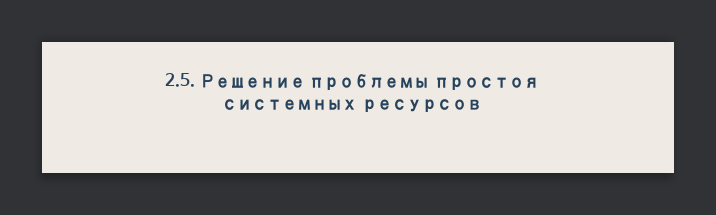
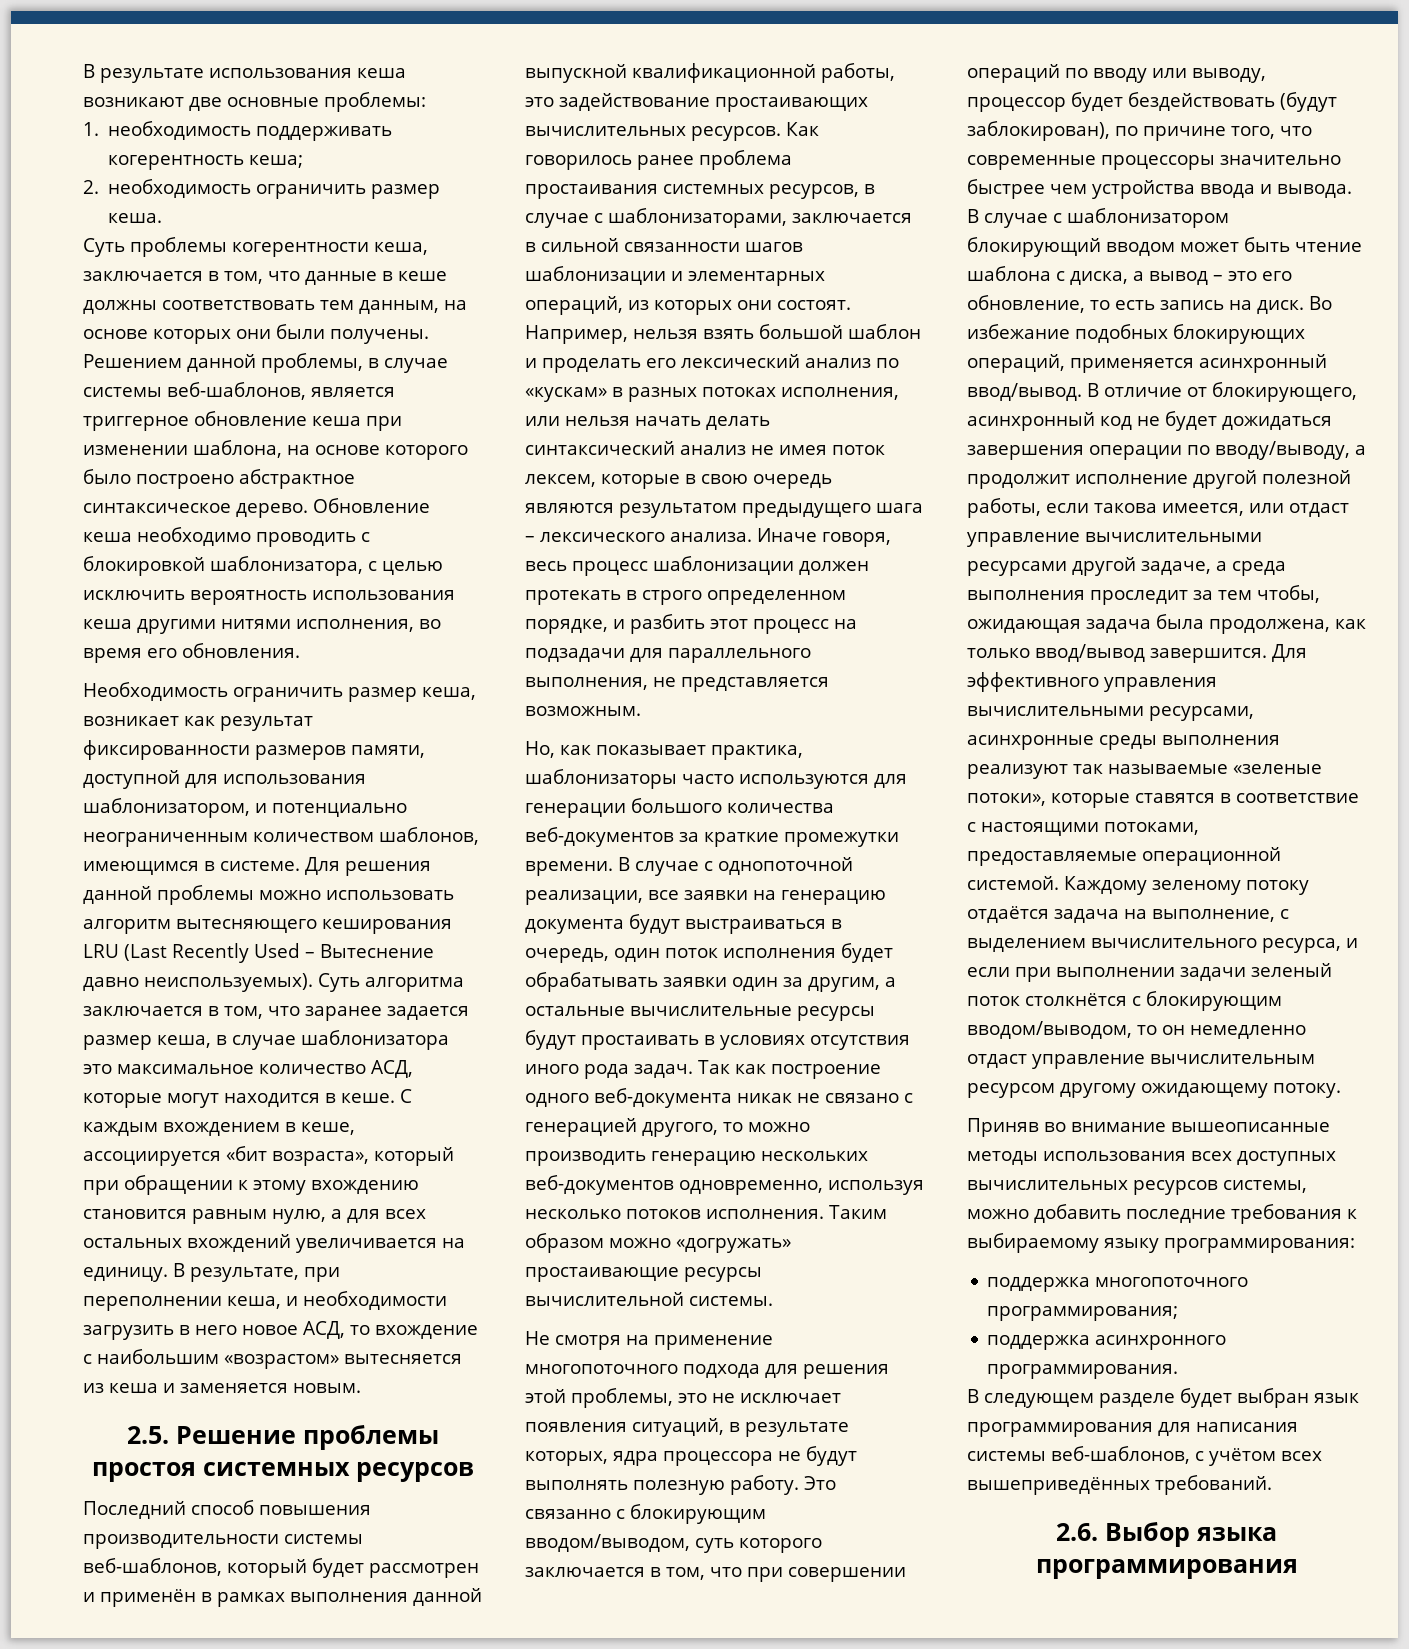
(165, 80) none -> [83,64,406,83] [83,92,426,112] [83,121,393,141] [108,155,304,170] [83,179,441,199] [108,213,163,223] [83,237,428,257] [83,271,447,285] [83,300,467,314] [83,324,429,344] [83,353,448,373] [83,382,395,400] [83,411,402,431] [83,440,468,460] [83,469,355,489] [83,498,430,518] [83,527,370,547] [83,556,443,576] [83,590,455,605] [83,619,441,634] [83,643,300,663] [83,682,476,702] [83,716,313,731] [83,740,425,760] [83,770,366,789] [83,798,407,818] [83,827,479,847] [83,857,431,876] [83,885,454,905] [83,919,452,934] [83,943,434,963] [83,973,464,992] [83,1006,469,1021] [83,1030,449,1050] [83,1060,413,1078] [83,1089,412,1108] [83,1122,355,1136] [83,1146,454,1166] [83,1175,419,1195] [83,1209,426,1224] [83,1234,465,1253] [83,1263,340,1282] [83,1291,447,1311] [83,1321,478,1340] [83,1349,462,1369] [83,1383,361,1393] В результате использования кеша возникают две основные проблемы: // 1. необходимость поддерживать когерентность кеша; // 2. необходимость ограничить размер кеша. // Суть проблемы когерентности кеша, заключается в том, что данные в кеше должны соответствовать тем данным, на основе которых они были получены. Решением данной проблемы, в случае системы веб-шаблонов, является триггерное обновление кеша при изменении шаблона, на основе которого было построено абстрактное синтаксическое дерево. Обновление кеша необходимо проводить с блокировкой шаблонизатора, с целью исключить вероятность использования кеша другими нитями исполнения, во время его обновления. // Необходимость ограничить размер кеша, возникает как результат фиксированности размеров памяти, доступной для использования шаблонизатором, и потенциально неограниченным количеством шаблонов, имеющимся в системе. Для решения данной проблемы можно использовать алгоритм вытесняющего кеширования LRU (Last Recently Used – Вытеснение давно неиспользуемых). Суть алгоритма заключается в том, что заранее задается размер кеша, в случае шаблонизатора это максимальное количество АСД, которые могут находится в кеше. С каждым вхождением в кеше, ассоциируется «бит возраста», который при обращении к этому вхождению становится равным нулю, а для всех остальных вхождений увеличивается на единицу. В результате, при переполнении кеша, и необходимости загрузить в него новое АСД, то вхождение с наибольшим «возрастом» вытесняется из кеша и заменяется новым. //
(482, 105) none -> [83,1500,371,1519] [83,1534,363,1549] [83,1558,479,1578] [83,1588,482,1607] [525,63,895,83] [525,93,868,112] [525,122,819,141] [525,150,792,170] [525,184,875,199] [525,208,912,228] [525,238,803,252] [525,266,825,286] [525,296,851,315] [525,324,921,344] [525,354,899,373] [525,387,899,402] [525,416,770,430] [525,441,885,455] [525,474,832,489] [525,503,923,518] [525,528,891,547] [525,556,869,576] [525,590,846,605] [525,614,857,634] [525,648,811,663] [525,677,829,692] [525,706,641,716] [525,741,803,760] [525,769,907,789] [525,798,834,818] [525,827,899,847] [525,857,853,876] [525,890,886,905] [525,914,842,934] [525,943,893,963] [525,972,896,992] [525,1006,875,1021] [525,1030,910,1050] [525,1060,881,1079] [525,1088,913,1108] [525,1118,810,1137] [525,1151,868,1166] [525,1175,924,1195] [525,1205,887,1219] [525,1233,791,1253] [525,1267,762,1282] [525,1292,773,1306] [525,1331,773,1350] [525,1364,889,1379] [525,1388,841,1408] [525,1418,849,1437] [525,1446,857,1466] [525,1475,836,1495] [525,1504,766,1524] [525,1534,822,1553] [525,1567,906,1582] [967,64,1266,83] [967,92,1337,112] [967,121,1312,141] [967,155,1341,170] [967,179,1352,199] [967,208,1229,228] [967,237,1362,257] [967,266,1292,285] [967,295,1332,314] [967,324,1305,344] [967,354,1327,373] [967,382,1357,402] [967,411,1332,431] [967,441,1366,460] [967,470,1351,489] [967,498,1349,518] [967,532,1262,547] [967,557,1286,576] [967,585,1320,605] [967,614,1366,634] [967,644,1307,663] [967,672,1217,692] [967,706,1254,721] [967,735,1280,750] [967,764,1322,779] [967,793,1359,808] [967,822,1199,836] [967,847,1281,866] [967,876,1309,895] [967,906,1289,923] [967,938,1358,953] [967,963,1332,982] [967,991,1282,1011] [967,1021,1306,1039] [967,1054,1315,1069] [967,1083,1341,1098] [967,1118,1330,1137] [967,1151,1336,1166] [967,1180,1307,1195] [967,1204,1357,1224] [967,1233,1355,1253] [987,1277,1249,1292] [987,1306,1179,1321] [987,1335,1227,1350] [987,1364,1179,1379] [967,1388,1359,1408] [967,1422,1298,1437] [967,1446,1322,1466] [967,1475,1272,1495] [1056,1522,1277,1547] [1035,1559,1298,1579] // Последний способ повышения производительности системы веб-шаблонов, который будет рассмотрен и применён в рамках выполнения данной выпускной квалификационной работы, это задействование простаивающих вычислительных ресурсов. Как говорилось ранее проблема простаивания системных ресурсов, в случае с шаблонизаторами, заключается в сильной связанности шагов шаблонизации и элементарных операций, из которых они состоят. Например, нельзя взять большой шаблон и проделать его лексический анализ по «кускам» в разных потоках исполнения, или нельзя начать делать синтаксический анализ не имея поток лексем, которые в свою очередь являются результатом предыдущего шага – лексического анализа. Иначе говоря, весь процесс шаблонизации должен протекать в строго определенном порядке, и разбить этот процесс на подзадачи для параллельного выполнения, не представляется возможным. // Но, как показывает практика, шаблонизаторы часто используются для генерации большого количества веб-документов за краткие промежутки времени. В случае с однопоточной реализации, все заявки на генерацию документа будут выстраиваться в очередь, один поток исполнения будет обрабатывать заявки один за другим, а остальные вычислительные ресурсы будут простаивать в условиях отсутствия иного рода задач. Так как построение одного веб-документа никак не связано с генерацией другого, то можно производить генерацию нескольких веб-документов одновременно, используя несколько потоков исполнения. Таким образом можно «догружать» простаивающие ресурсы вычислительной системы. // Не смотря на применение многопоточного подхода для решения этой проблемы, это не исключает появления ситуаций, в результате которых, ядра процессора не будут выполнять полезную работу. Это связанно с блокирующим вводом/выводом, суть которого заключается в том, что при совершении операций по вводу или выводу, процессор будет бездействовать (будут заблокирован), по причине того, что современные процессоры значительно быстрее чем устройства ввода и вывода. В случае с шаблонизатором блокирующий вводом может быть чтение шаблона с диска, а вывод – это его обновление, то есть запись на диск. Во избежание подобных блокирующих операций, применяется асинхронный ввод/вывод. В отличие от блокирующего, асинхронный код не будет дожидаться завершения операции по вводу/выводу, а продолжит исполнение другой полезной работы, если такова имеется, или отдаст управление вычислительными ресурсами другой задаче, а среда выполнения проследит за тем чтобы, ожидающая задача была продолжена, как только ввод/вывод завершится. Для эффективного управления вычислительными ресурсами, асинхронные среды выполнения реализуют так называемые «зеленые потоки», которые ставятся в соответствие с настоящими потоками, предоставляемые операционной системой. Каждому зеленому потоку отдаётся задача на выполнение, с выделением вычислительного ресурса, и если при выполнении задачи зеленый поток столкнётся с блокирующим вводом/выводом, то он немедленно отдаст управление вычислительным ресурсом другому ожидающему потоку. // Приняв во внимание вышеописанные методы использования всех доступных вычислительных ресурсов системы, можно добавить последние требования к выбираемому языку программирования: // поддержка многопоточного программирования; // поддержка асинхронного программирования. // В следующем разделе будет выбран язык программирования для написания системы веб-шаблонов, с учётом всех вышеприведённых требований. // 2.6. Выбор языка программирования

